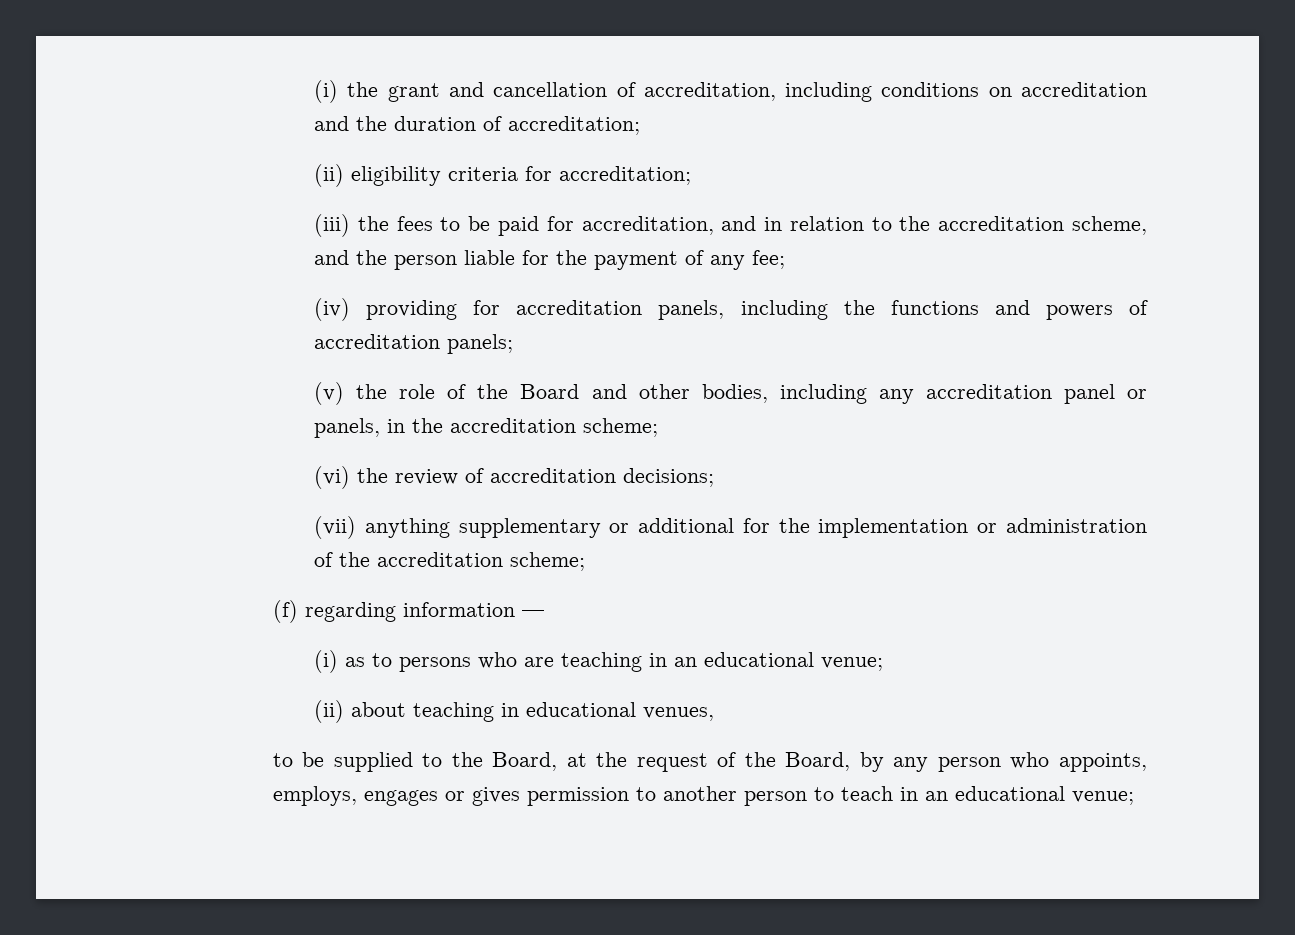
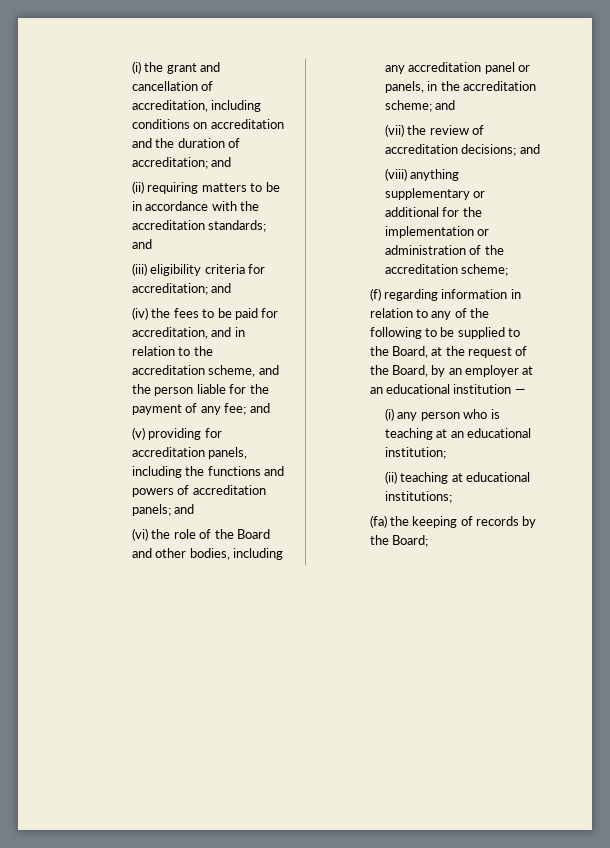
[314,164,345,187] // (ii) -> [211,157,232,167] [132,181,280,194] [132,201,260,211] [132,220,267,232] [132,239,153,249] [132,263,148,276] and // (ii) requiring matters to be in accordance with the accreditation standards; and // (iii)
[314,214,351,237] // (iii) -> [211,283,232,293] [132,307,149,320] and // (iv)
[314,298,351,321] // (iv) -> [249,403,270,413] [132,427,146,440] and // (v)
[314,382,345,405] // (v) -> [174,504,195,514] [132,528,149,541] and // (vi)
[314,466,351,489] // (vi) -> [435,100,456,110] [385,124,405,137] and // (vii)
[314,516,357,539] // (vii) -> [519,144,540,154] [385,168,408,181] and // (viii)
[521,610,544,617] [314,650,884,673] [314,700,715,723] — // (i) as to persons who are teaching in an educational venue; // (ii) about teaching in educational venues, // -> [510,289,521,299] [369,308,490,320] [369,327,422,339] in relation to any of the following
[893,752,1147,772] [272,786,1134,806] any person who appoints, employs, engages or gives permission to another person to teach in an educational venue; -> [448,365,534,377] [369,384,525,394] [385,408,500,421] [385,428,532,440] [385,447,447,459] [385,471,531,484] [385,491,453,503] [369,515,537,528] [369,535,428,547] an employer at an educational institution — // (i) any person who is teaching at an educational institution; // (ii) teaching at educational institutions; // (fa) the keeping of records by the Board;

